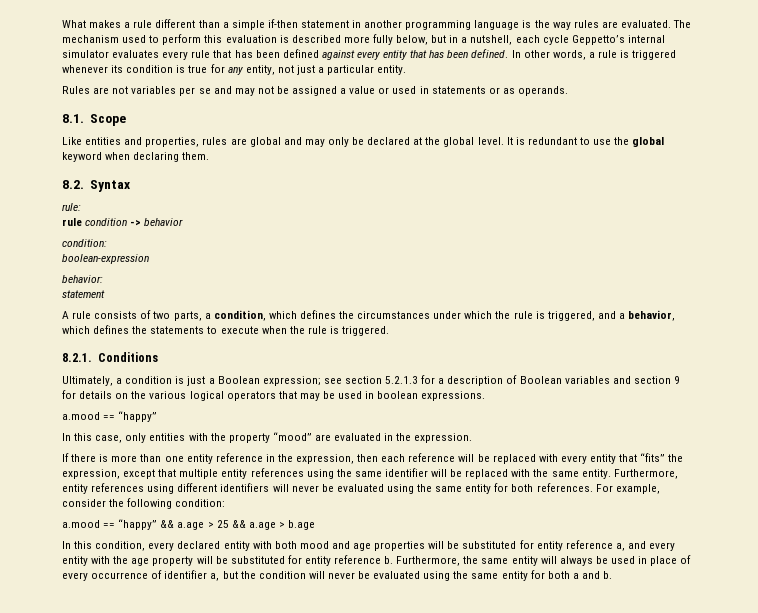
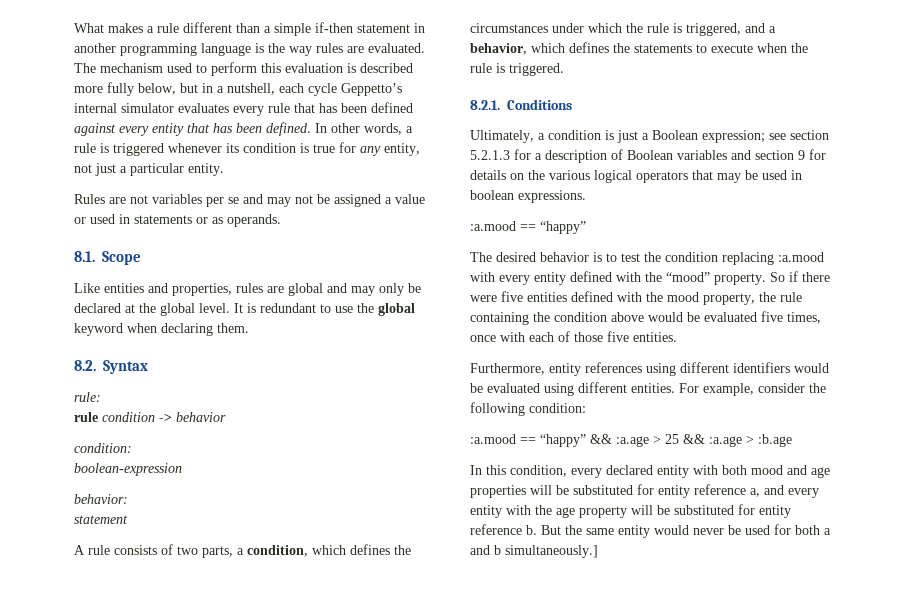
[62,412,100,420] a.mood -> [470,221,516,231] :a.mood
[62,432,473,443] [62,453,684,464] [62,468,611,479] In this case, only entities with the property “mood” are evaluated in the expression. // If there is more than one entity reference in the expression, then each reference will be replaced with every entity that “fits” the expression, except that multiple entity references using the same identifier will be replaced with the same entity. -> [470,252,824,265] [470,271,830,285] [470,291,802,305] [470,311,821,325] [470,331,677,342] The desired behavior is to test the condition replacing :a.mood with every entity defined with the “mood” property. So if there were five entities defined with the mood property, the rule containing the condition above would be evaluated five times, once with each of those five entities. //
[272,483,593,494] will never be evaluated using the same entity for both references. -> [794,363,829,373] [470,382,675,396] would be evaluated using different entities.
[62,520,100,528] a.mood -> [470,434,516,444] :a.mood
[177,522,205,530] a.age -> [616,436,649,447] :a.age
[248,520,316,530] a.age > b.age -> [709,434,792,447] :a.age > :b.age
[396,555,692,566] [62,570,528,581] Furthermore, the same entity will always be used in place of every occurrence of identifier a, but the condition will never be evaluated using the same entity -> [541,525,770,538] But the same entity would never be used
[603,571,613,579] b. -> [494,545,598,558] b simultaneously.]

